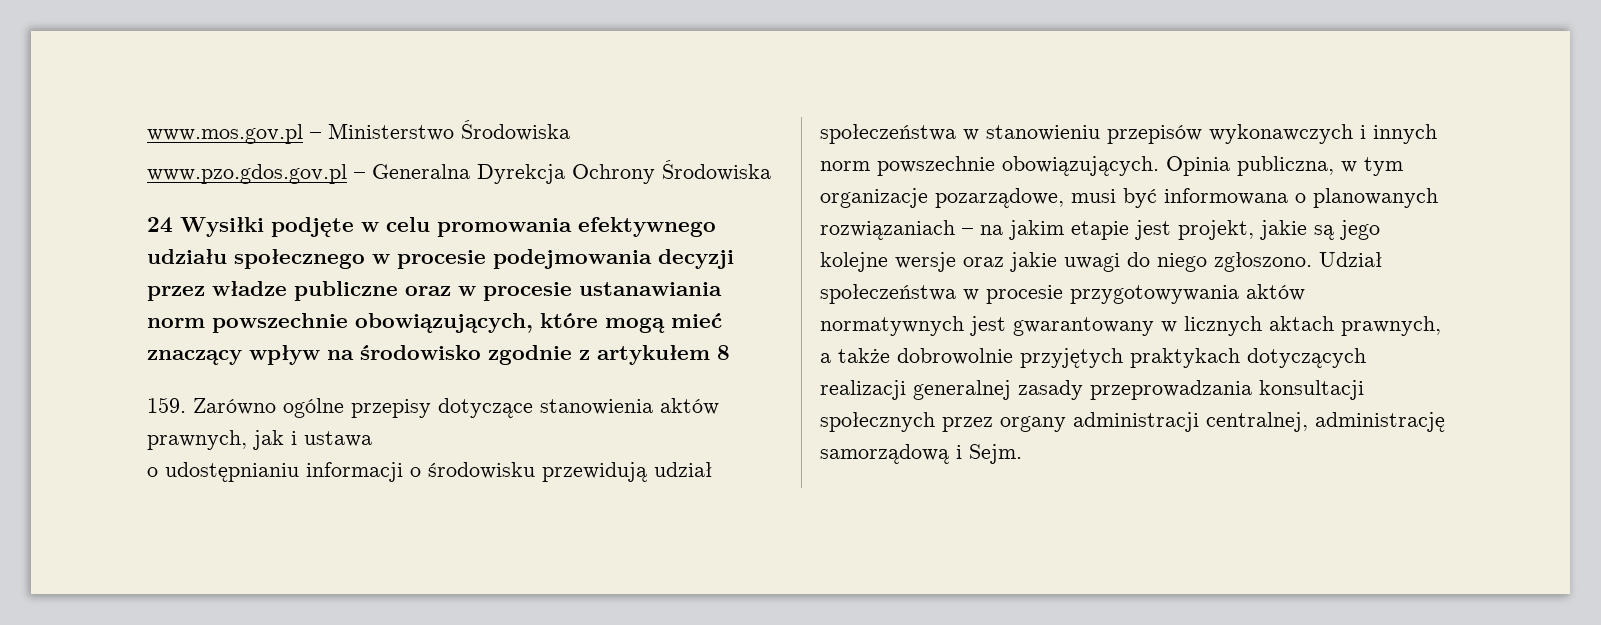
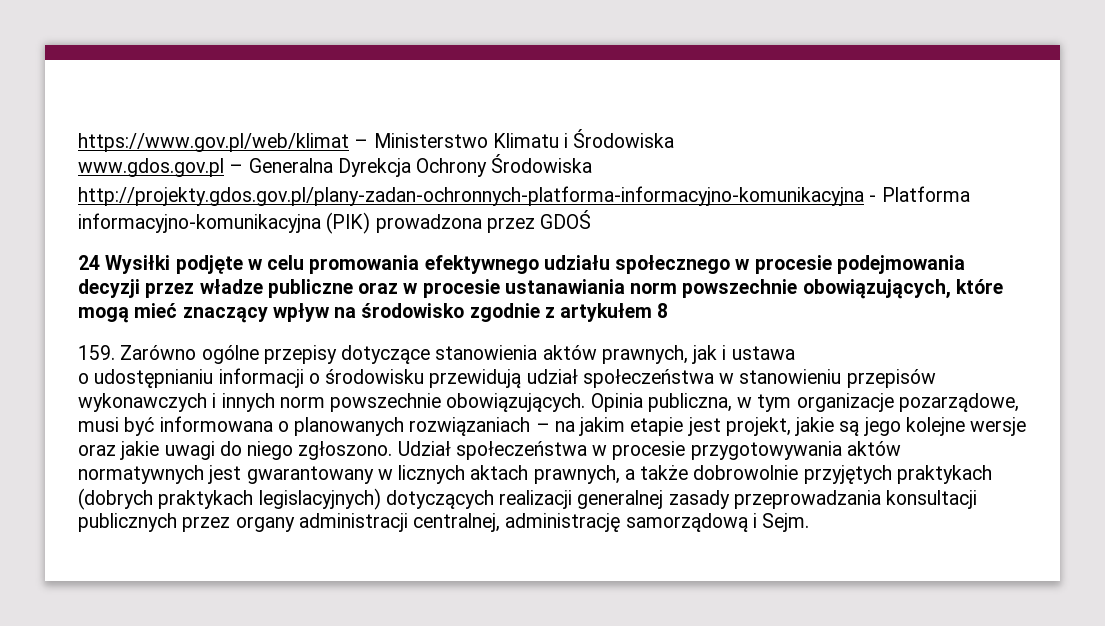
[147,124,303,144] www.mos.gov.pl -> [78,133,349,152] https://www.gov.pl/web/klimat
[461,120,570,141] [147,164,347,184] Środowiska // www.pzo.gdos.gov.pl -> [492,129,675,148] [78,158,224,177] Klimatu i Środowiska // www.gdos.gov.pl
(771, 170) none -> [78,186,970,206] [78,210,592,234] // http://projekty.gdos.gov.pl/plany-zadan-ochronnych-platforma-informacyjno-komunikacyjna - Platforma informacyjno-komunikacyjna (PIK) prowadzona przez GDOŚ
(1240, 358) none -> [78,488,381,510] (dobrych praktykach legislacyjnych)
[820,412,935,432] społecznych -> [78,513,177,532] publicznych

